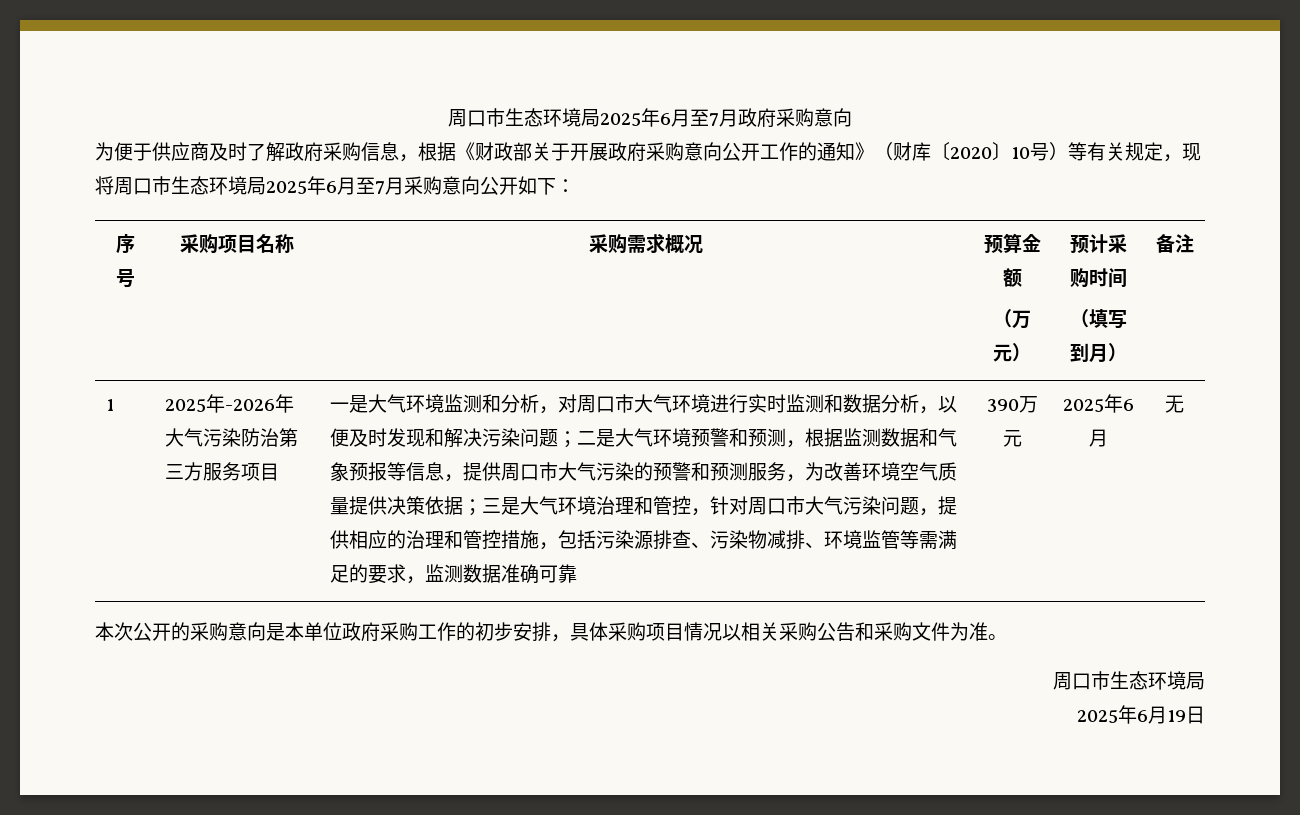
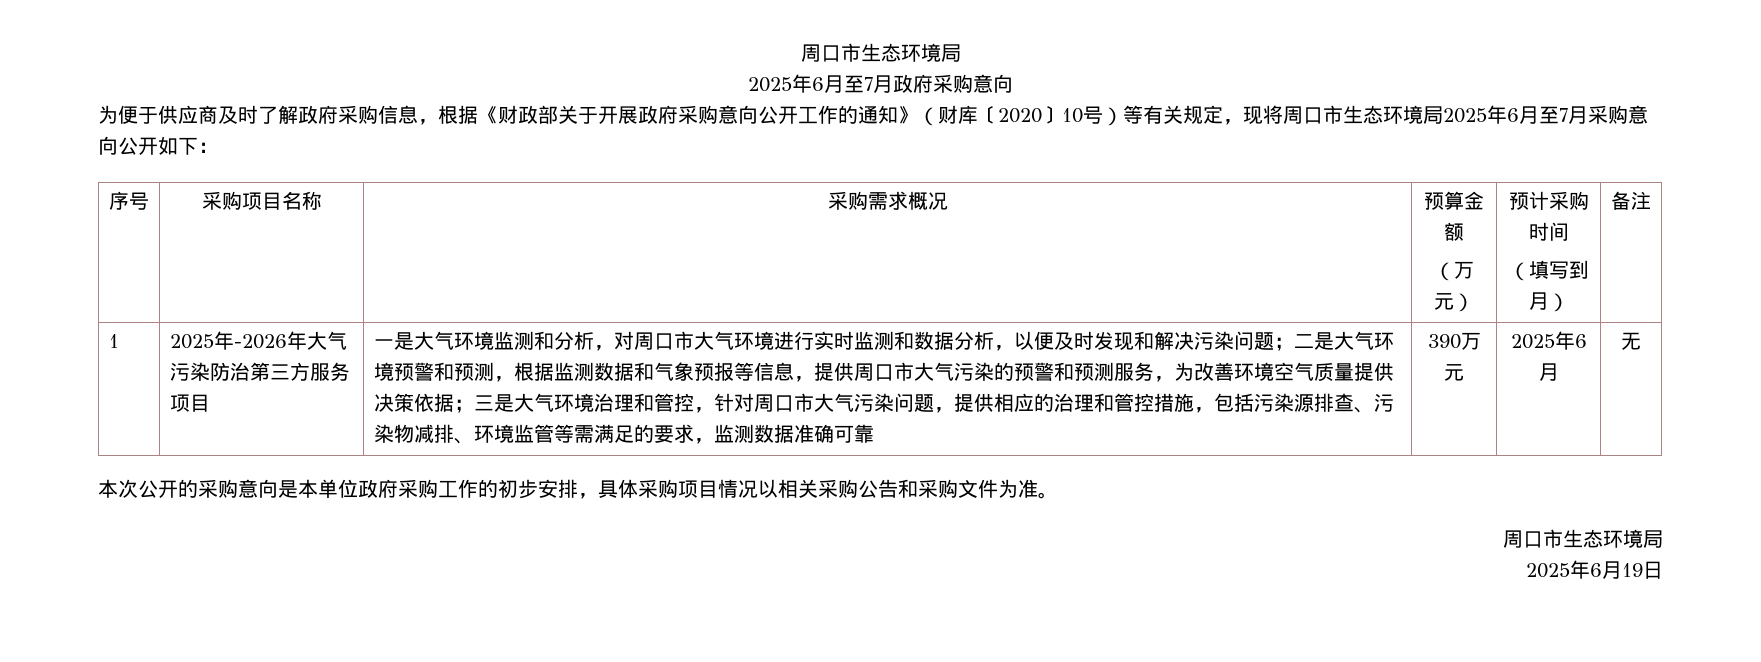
[448,108,600,127] 周口市生态环境局 -> [800,43,961,62] 周口市生态环境局 //

